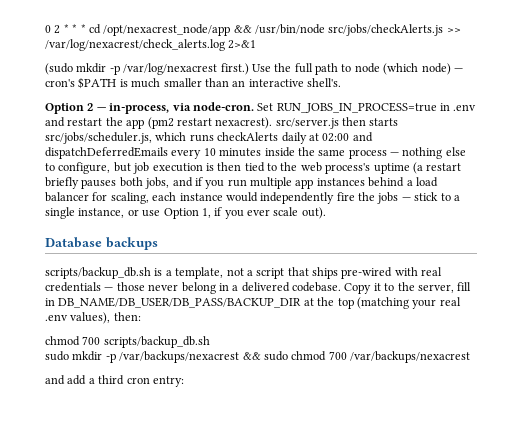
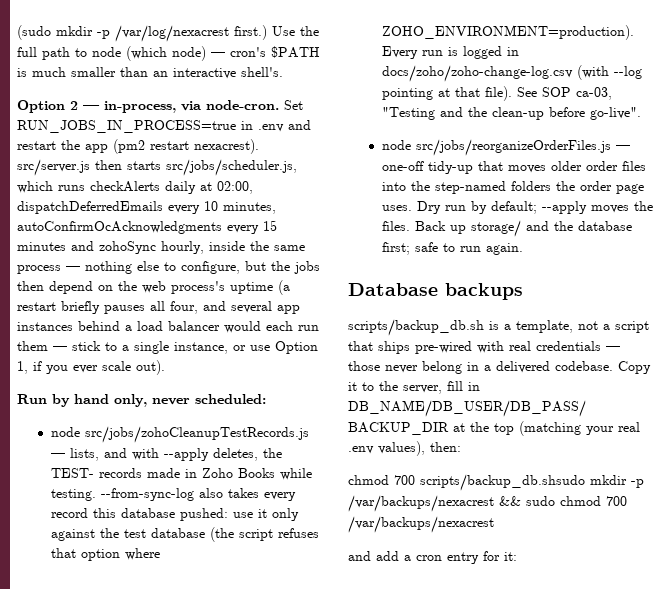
[45,24,461,36] [45,39,257,51] 0 2 * * * cd /opt/nexacrest_node/app && /usr/bin/node src/jobs/checkAlerts.js >> /var/log/nexacrest/check_alerts.log 2>&1 // -> (17, 32) none
[322,132,373,142] 02:00 and -> [217,181,253,194] 02:00,
[219,148,262,157] minutes -> [223,202,276,214] [17,220,277,234] [17,241,204,254] minutes, autoConfirmOcAcknowledgments every 15 minutes and zohoSync hourly,
[133,162,277,174] job execution is then tied to -> [271,261,320,274] [17,281,113,294] the jobs then depend on
[119,177,292,189] both jobs, and if you run multiple -> [150,301,272,314] all four, and several
[92,192,399,204] for scaling, each instance would independently fire the jobs -> [224,321,319,333] [17,341,48,351] would each run them
(326, 213) none -> [17,394,266,407] [51,426,310,443] [51,448,283,461] [51,468,313,480] [51,488,297,501] [51,508,300,521] [51,527,320,542] [51,548,161,561] [382,25,635,40] [382,46,520,59] [382,65,643,82] [382,86,613,101] [382,107,642,120] [382,139,631,156] [382,161,647,174] [382,181,645,194] [382,201,654,214] [382,220,633,237] [382,242,524,255] // Run by hand only, never scheduled: // node src/jobs/zohoCleanupTestRecords.js — lists, and with --apply deletes, the TEST- records made in Zoho Books while testing. --from-sync-log also takes every record this database pushed: use it only against the test database (the script refuses that option where ZOHO_ENVIRONMENT=production). Every run is logged in docs/zoho/zoho-change-log.csv (with --log pointing at that file). See SOP ca-03, "Testing and the clean-up before go-live". // node src/jobs/reorganizeOrderFiles.js — one-off tidy-up that moves older order files into the step-named folders the order page uses. Dry run by default; --apply moves the files. Back up storage/ and the database first; safe to run again.
[103,336,210,348] [45,351,69,361] scripts/backup_db.sh // sudo -> [420,474,585,491] scripts/backup_db.shsudo
[98,375,184,387] third cron entry: -> [416,551,517,564] cron entry for it:

